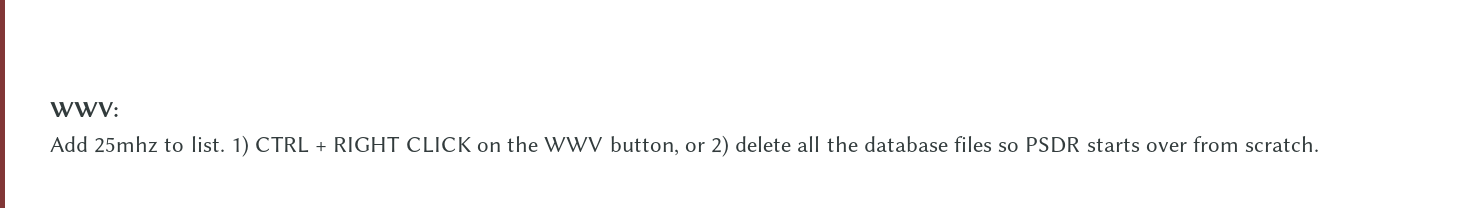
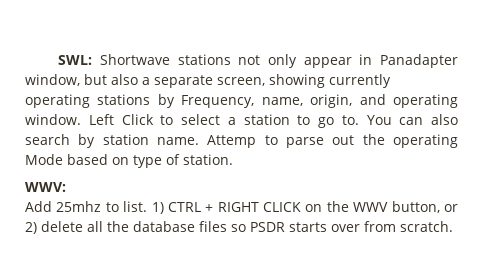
(50, 109) none -> [58,54,459,68] [25,74,391,88] [25,94,458,108] [25,114,458,128] [25,134,458,148] [25,154,233,168] SWL: Shortwave stations not only appear in Panadapter window, but also a separate screen, showing currently operating stations by Frequency, name, origin, and operating window. Left Click to select a station to go to. You can also search by station name. Attemp to parse out the operating Mode based on type of station. //

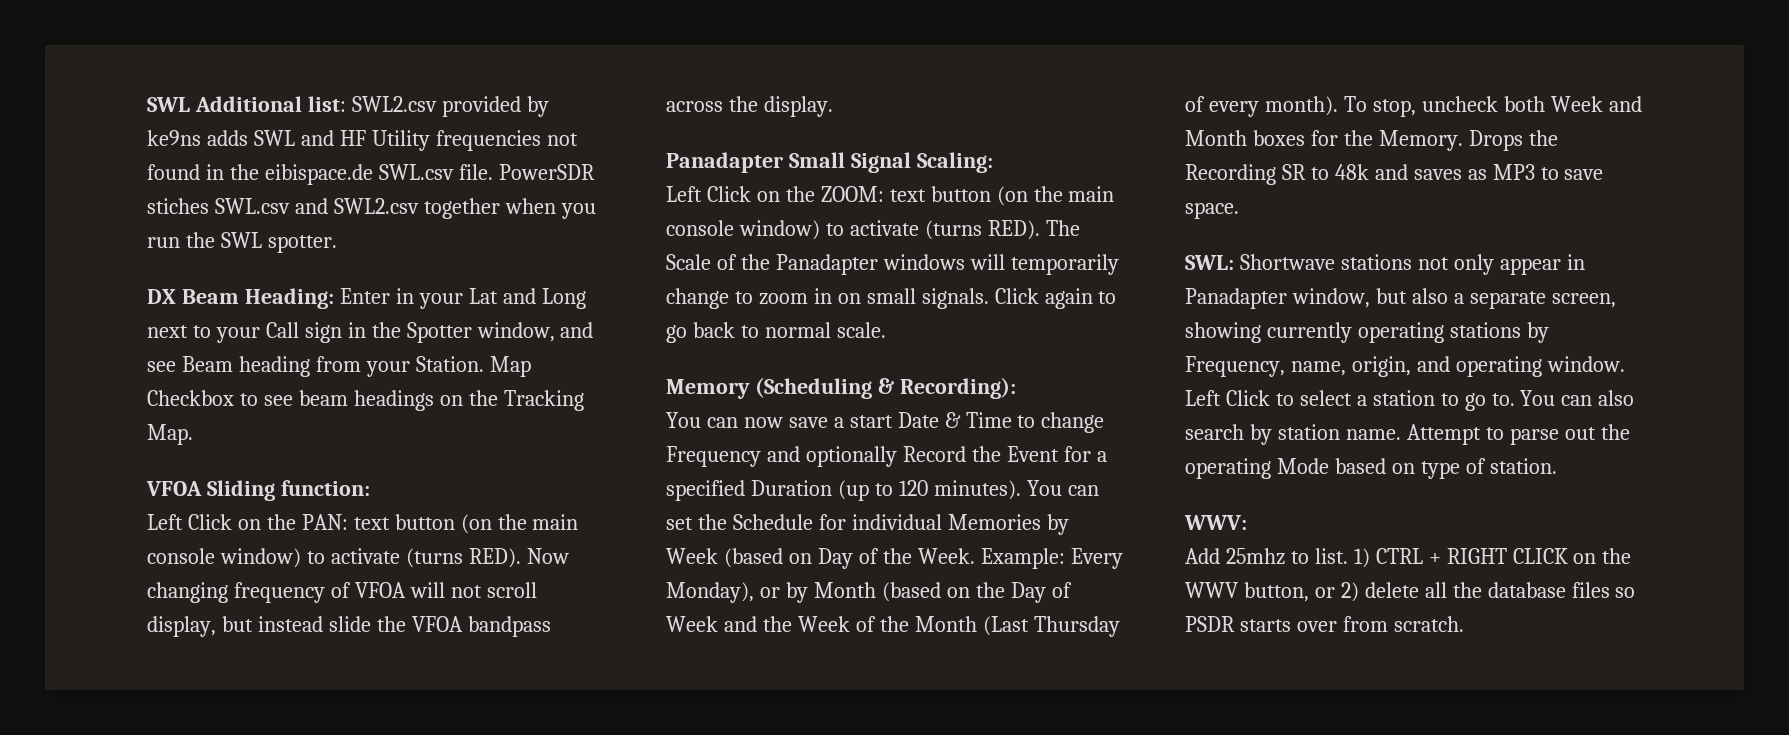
(58, 60) none -> [147,96,549,117] [147,130,578,151] [147,164,595,185] [147,198,596,219] [147,232,337,253] [147,288,586,309] [147,322,594,343] [147,356,531,377] [147,390,584,411] [147,424,193,445] [146,480,370,501] [147,514,579,534] [147,548,569,568] [147,582,537,603] [147,616,551,637] [666,96,833,117] [666,152,993,173] [666,186,1115,206] [666,220,1080,240] [666,254,1119,275] [666,288,1117,309] [666,322,886,343] [666,377,1016,399] [666,412,1105,433] [666,446,1107,467] [666,480,1099,501] [666,514,1069,535] [666,548,1123,569] [666,582,1072,603] [666,616,1120,637] [1185,96,1642,117] [1185,130,1558,151] [1185,164,1604,185] [1185,202,1239,219] SWL Additional list: SWL2.csv provided by ke9ns adds SWL and HF Utility frequencies not found in the eibispace.de SWL.csv file. PowerSDR stiches SWL.csv and SWL2.csv together when you run the SWL spotter. // DX Beam Heading: Enter in your Lat and Long next to your Call sign in the Spotter window, and see Beam heading from your Station. Map Checkbox to see beam headings on the Tracking Map. // VFOA Sliding function: // Left Click on the PAN: text button (on the main console window) to activate (turns RED). Now changing frequency of VFOA will not scroll display, but instead slide the VFOA bandpass across the display. // Panadapter Small Signal Scaling: // Left Click on the ZOOM: text button (on the main console window) to activate (turns RED). The Scale of the Panadapter windows will temporarily change to zoom in on small signals. Click again to go back to normal scale. // Memory (Scheduling & Recording): // You can now save a start Date & Time to change Frequency and optionally Record the Event for a specified Duration (up to 120 minutes). You can set the Schedule for individual Memories by Week (based on Day of the Week. Example: Every Monday), or by Month (based on the Day of Week and the Week of the Month (Last Thursday of every month). To stop, uncheck both Week and Month boxes for the Memory. Drops the Recording SR to 48k and saves as MP3 to save space. //
[207,135,257,148] Attemp -> [1406,424,1481,445] Attempt

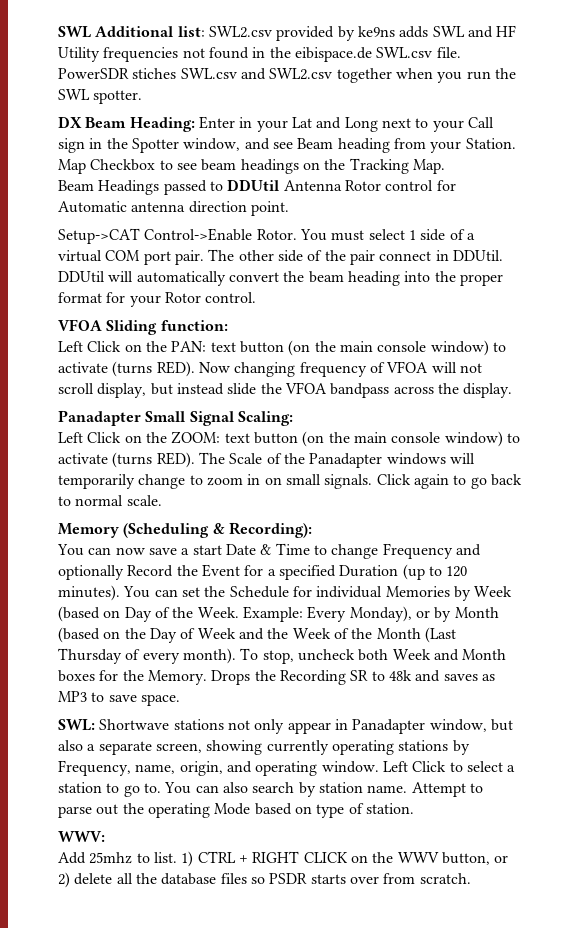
(193, 434) none -> [58,179,456,195] [58,201,289,216] [58,228,475,244] [58,249,503,265] [58,271,503,286] [58,292,257,307] // Beam Headings passed to DDUtil Antenna Rotor control for Automatic antenna direction point. // Setup->CAT Control->Enable Rotor. You must select 1 side of a virtual COM port pair. The other side of the pair connect in DDUtil. DDUtil will automatically convert the beam heading into the proper format for your Rotor control.

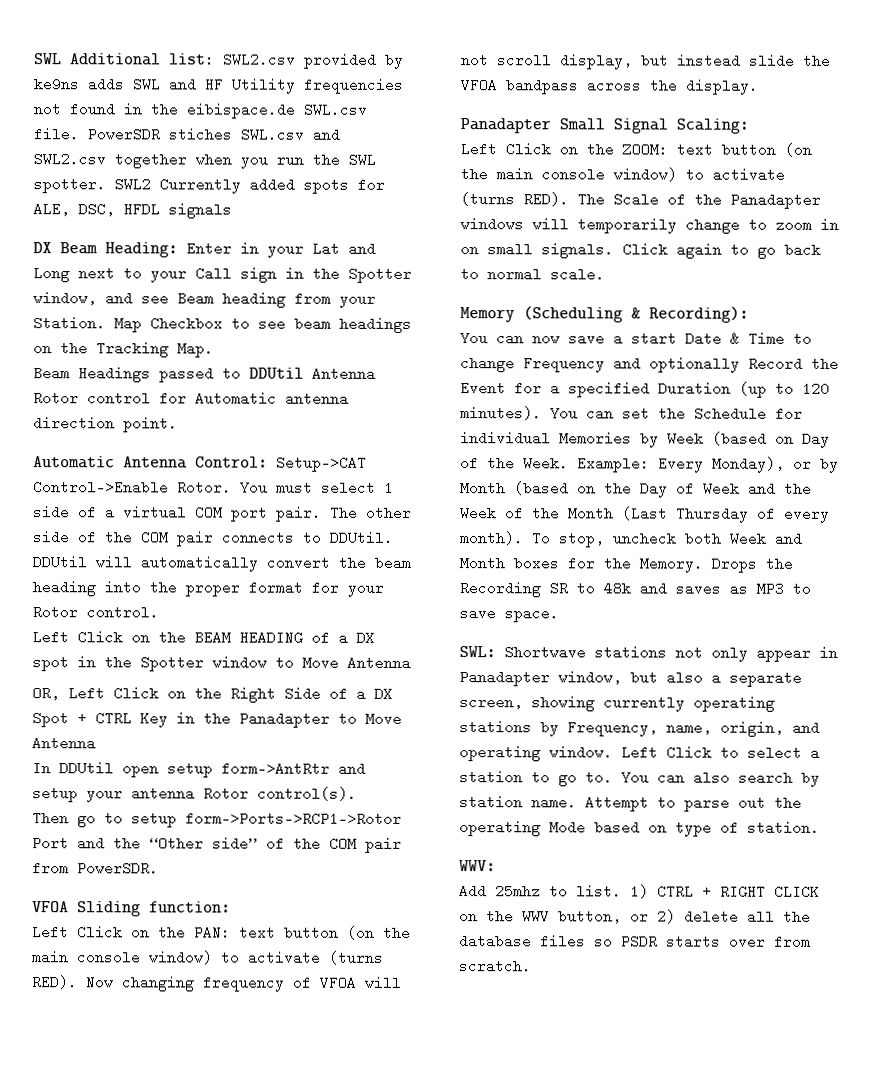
(143, 97) none -> [114,177,385,194] [33,202,232,219] SWL2 Currently added spots for ALE, DSC, HFDL signals
(289, 208) none -> [33,456,268,469] Automatic Antenna Control:
[349,250,449,265] pair connect in -> [140,530,322,547] COM pair connects to
(257, 297) none -> [32,630,375,645] [32,655,411,672] [32,686,393,703] [32,711,402,728] [32,736,96,751] [32,761,366,778] [32,786,357,803] [32,811,402,828] [32,836,402,853] [32,861,159,876] // Left Click on the BEAM HEADING of a DX spot in the Spotter window to Move Antenna // OR, Left Click on the Right Side of a DX Spot + CTRL Key in the Panadapter to Move Antenna // In DDUtil open setup form->AntRtr and setup your antenna Rotor control(s). // Then go to setup form->Ports->RCP1->Rotor Port and the “Other side” of the COM pair from PowerSDR.

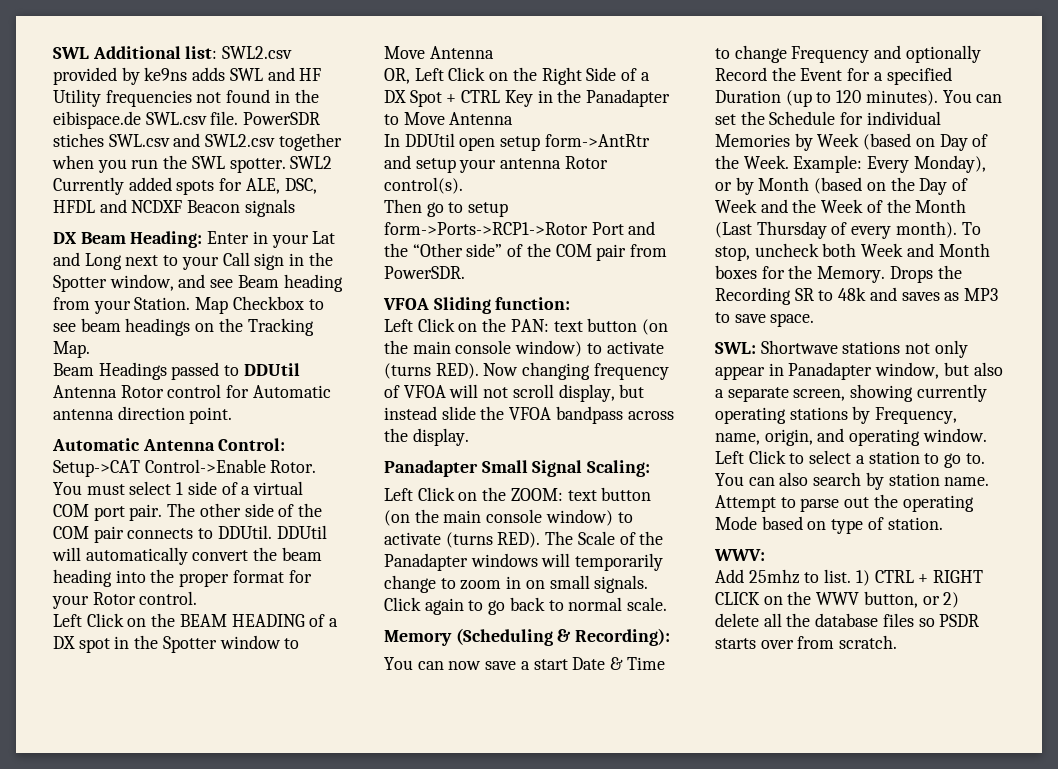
(160, 209) none -> [99,199,241,213] and NCDXF Beacon

